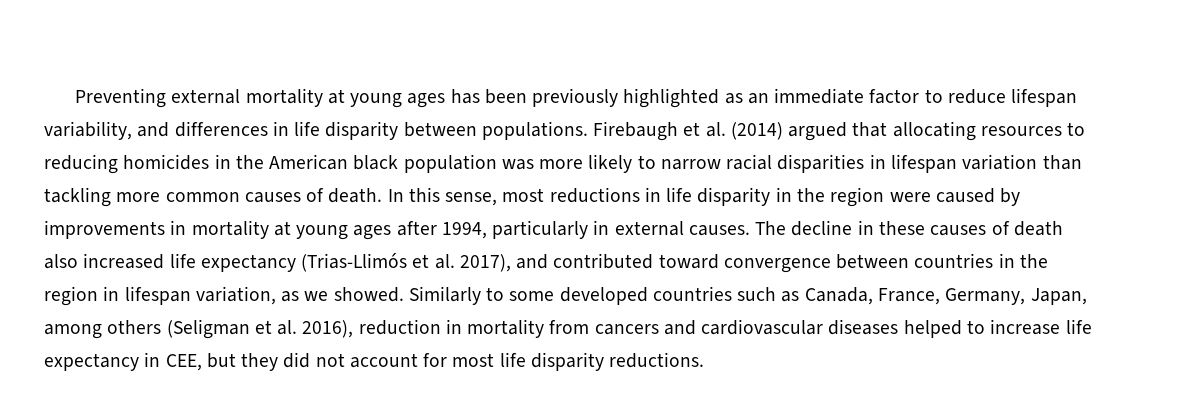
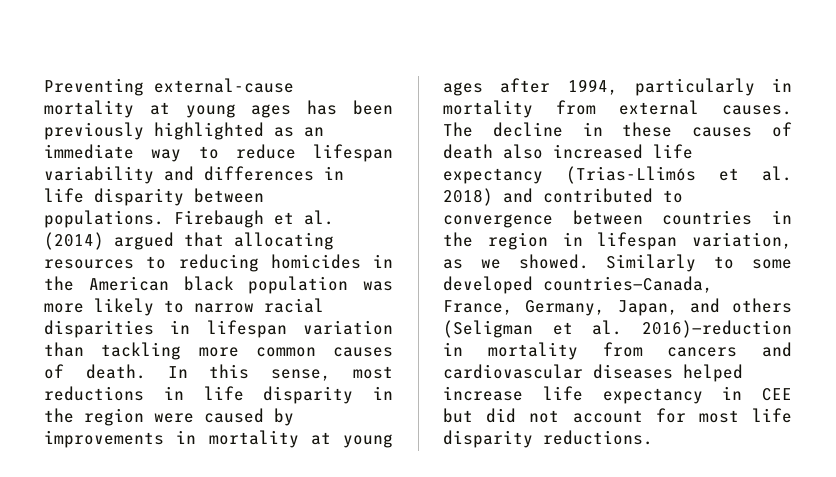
[171,89,241,104] external -> [154,78,294,93] external-cause
[869,89,920,104] factor -> [151,149,182,162] way
[44,121,132,140] variability, -> [44,166,154,184] variability
(610, 227) none -> [443,100,596,118] mortality from
[459,254,511,272] 2017), -> [443,188,493,206] 2018)
[658,254,719,269] toward -> [663,190,683,203] to
[652,286,873,305] countries such as Canada, -> [543,276,713,293] countries—Canada,
[44,324,102,339] among -> [689,298,720,313] and
[302,319,441,338] 2016), reduction -> [642,320,792,338] 2016)—reduction
[966,320,985,334] to -> (743, 373) none
[165,353,279,371] CEE, but they -> [762,388,792,401] [443,408,473,423] CEE but

